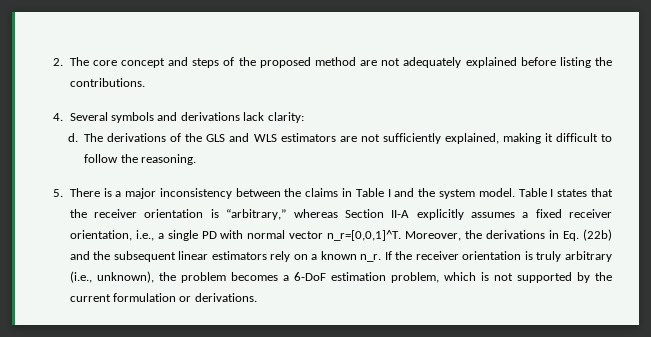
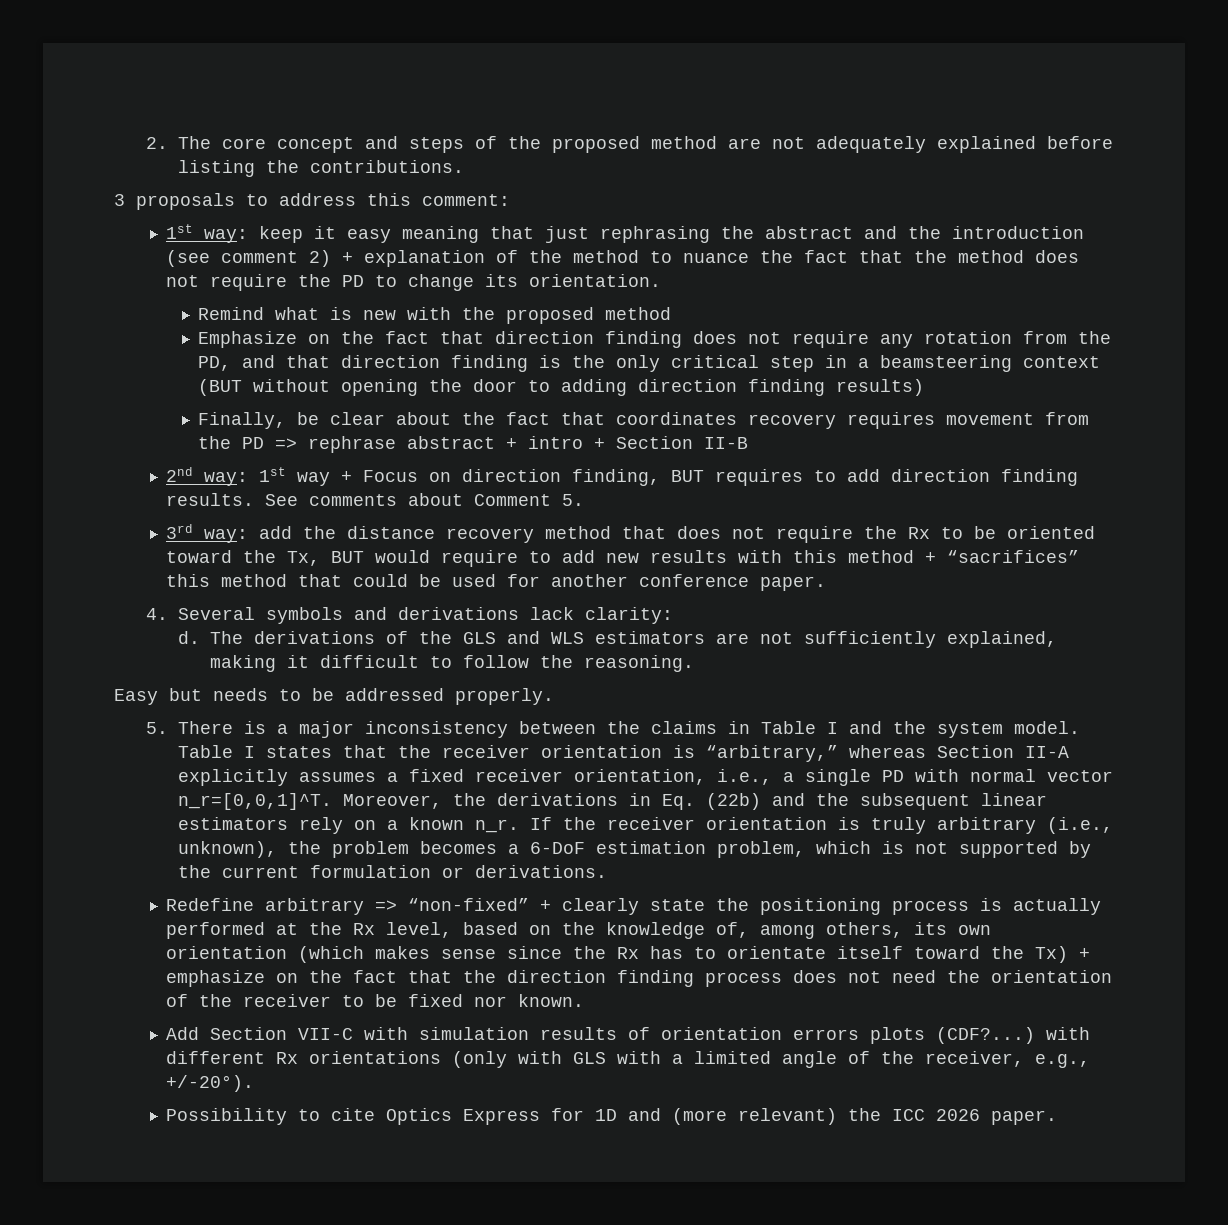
(145, 82) none -> [114,193,510,210] [165,224,1084,243] [165,250,1079,267] [165,274,661,291] [197,307,671,324] [197,331,1111,348] [197,355,1100,372] [197,379,924,396] [197,412,1089,429] [197,436,748,453] [165,467,1078,486] [165,493,584,506] [165,524,1095,543] [165,550,1079,567] [165,574,826,591] // 3 proposals to address this comment: // 1st way: keep it easy meaning that just rephrasing the abstract and the introduction (see comment 2) + explanation of the method to nuance the fact that the method does not require the PD to change its orientation. // Remind what is new with the proposed method // Emphasize on the fact that direction finding does not require any rotation from the PD, and that direction finding is the only critical step in a beamsteering context (BUT without opening the door to adding direction finding results) // Finally, be clear about the fact that coordinates recovery requires movement from the PD => rephrase abstract + intro + Section II-B // 2nd way: 1st way + Focus on direction finding, BUT requires to add direction finding results. See comments about Comment 5. // 3rd way: add the distance recovery method that does not require the Rx to be oriented toward the Tx, BUT would require to add new results with this method + “sacrifices” this method that could be used for another conference paper.
(196, 159) none -> [114,688,554,705] // Easy but needs to be addressed properly.
(257, 297) none -> [165,898,1101,915] [165,922,991,939] [165,946,1090,963] [165,970,1112,987] [165,994,584,1007] [165,1027,1090,1044] [165,1051,1090,1068] [165,1075,254,1092] [165,1108,1057,1125] // Redefine arbitrary => “non-fixed” + clearly state the positioning process is actually performed at the Rx level, based on the knowledge of, among others, its own orientation (which makes sense since the Rx has to orientate itself toward the Tx) + emphasize on the fact that the direction finding process does not need the orientation of the receiver to be fixed nor known. // Add Section VII-C with simulation results of orientation errors plots (CDF?...) with different Rx orientations (only with GLS with a limited angle of the receiver, e.g., +/-20°). // Possibility to cite Optics Express for 1D and (more relevant) the ICC 2026 paper.

